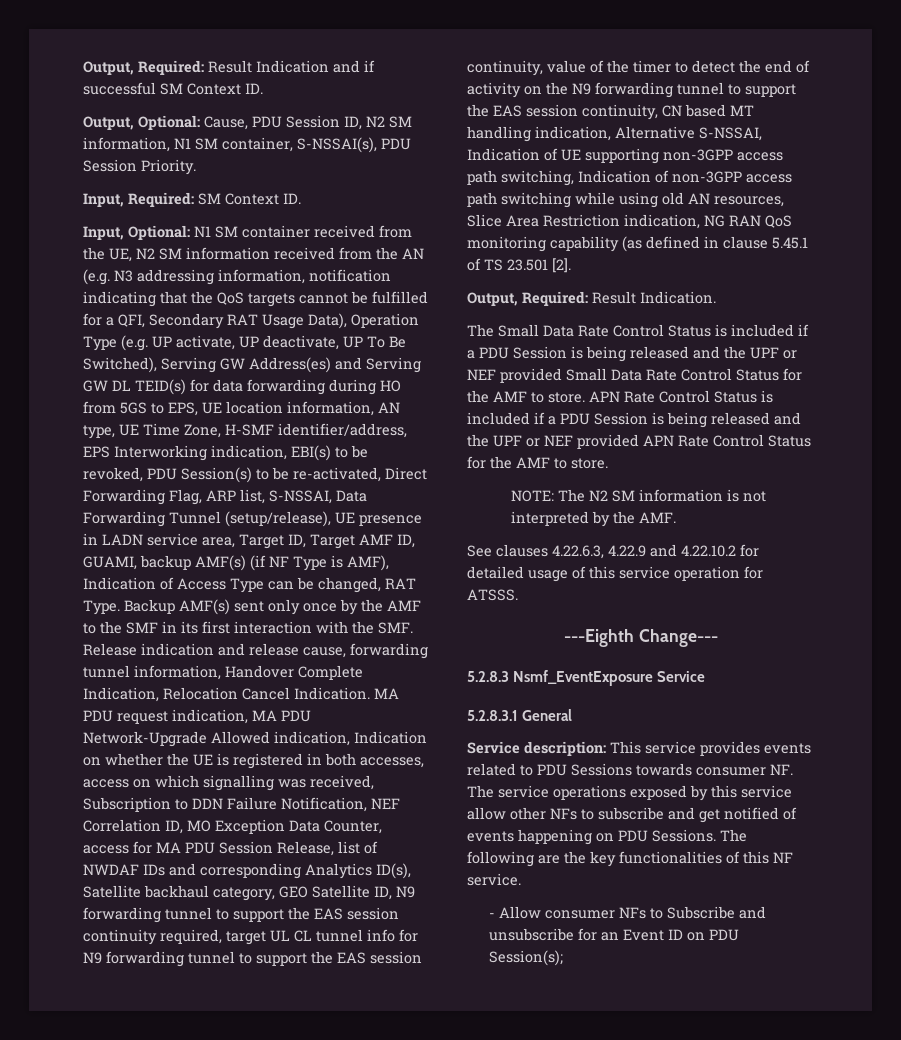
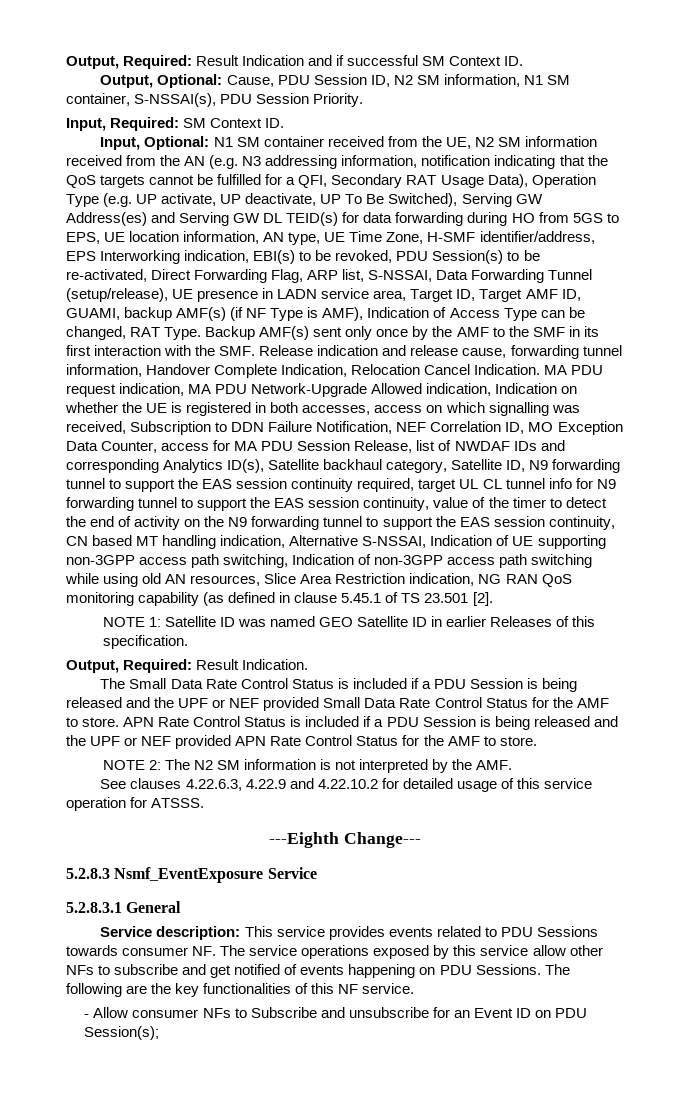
[279,886,308,898] GEO -> (448, 466) none
(571, 265) none -> [102,616,596,627] [102,635,188,649] // NOTE 1: Satellite ID was named GEO Satellite ID in earlier Releases of this specification.
[510,490,554,502] NOTE: -> [102,760,161,770] NOTE 2:

